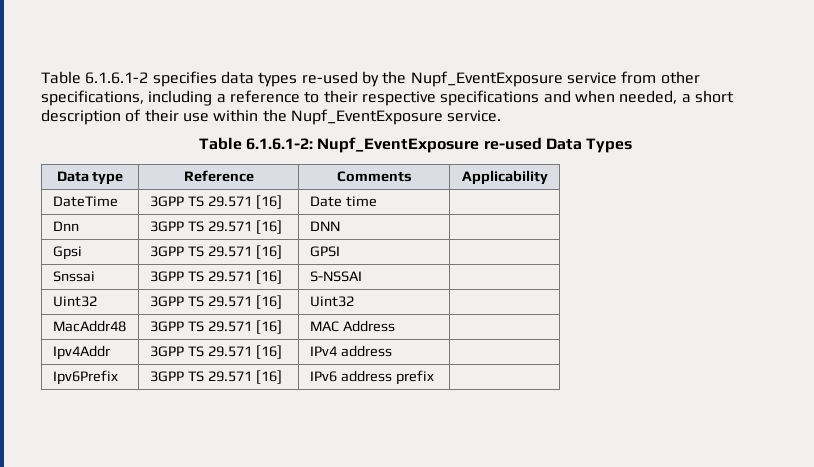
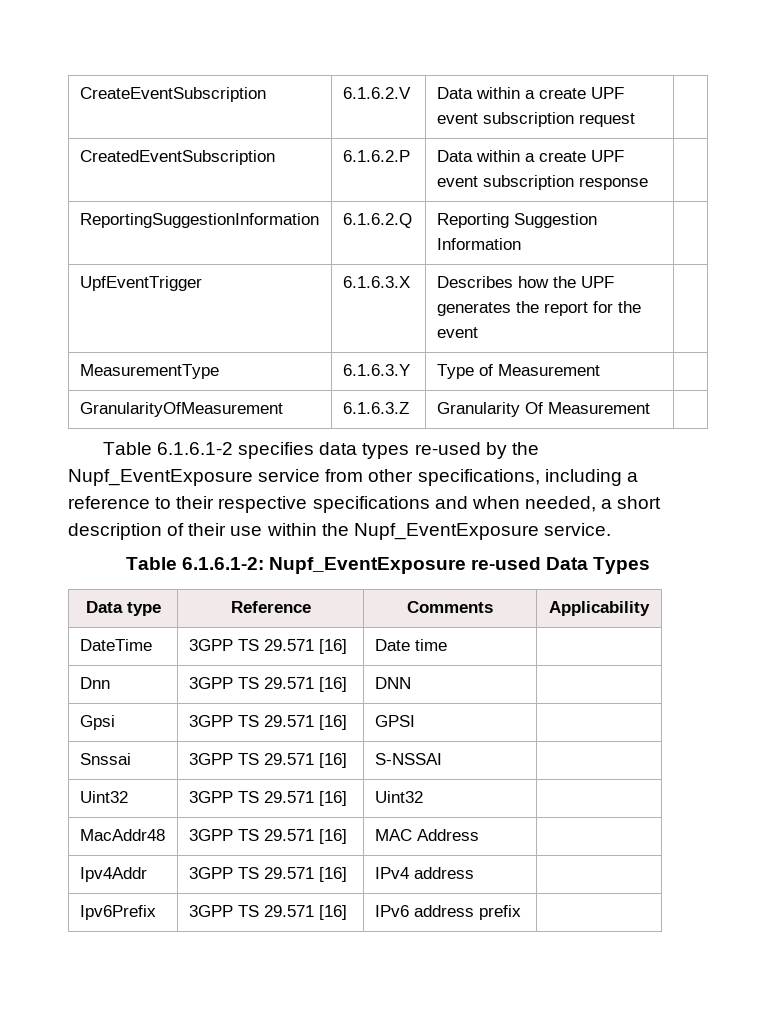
(41, 77) none -> [79,87,266,102] [342,87,411,99] [436,87,624,99] [436,112,635,127] [79,150,275,165] [342,150,410,162] [436,150,624,162] [436,175,648,190] [79,213,319,228] [342,213,412,228] [436,213,597,228] [436,238,521,250] [79,276,202,291] [342,276,410,288] [436,276,614,288] [436,301,641,316] [436,327,478,338] [79,364,219,379] [342,364,410,376] [436,364,600,379] [79,402,283,417] [342,402,409,414] [436,402,650,417] CreateEventSubscription | 6.1.6.2.V | Data within a create UPF event subscription request | // CreatedEventSubscription | 6.1.6.2.P | Data within a create UPF event subscription response | // ReportingSuggestionInformation | 6.1.6.2.Q | Reporting Suggestion Information | // UpfEventTrigger | 6.1.6.3.X | Describes how the UPF generates the report for the event | // MeasurementType | 6.1.6.3.Y | Type of Measurement | // GranularityOfMeasurement | 6.1.6.3.Z | Granularity Of Measurement | //

